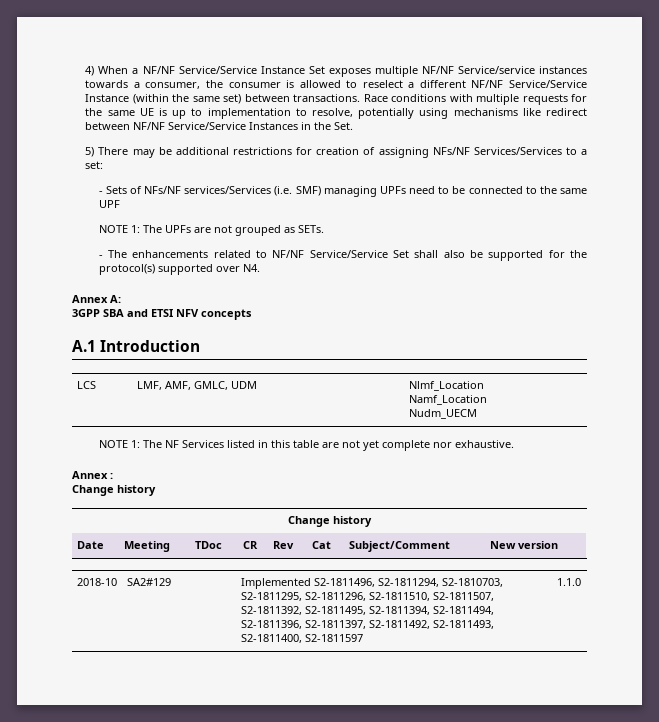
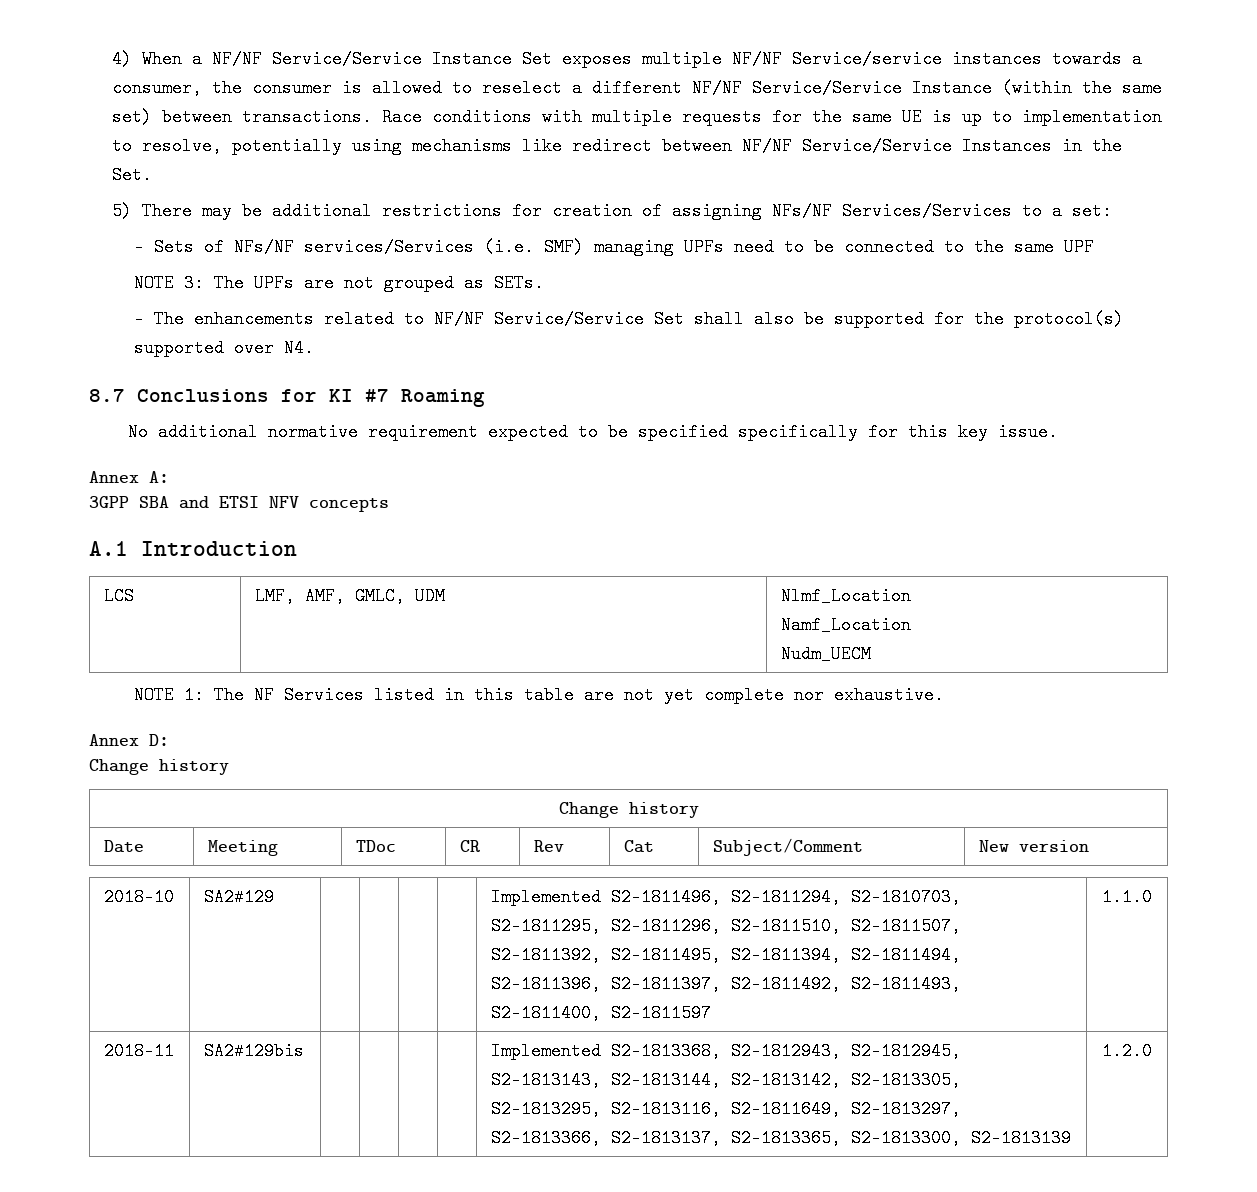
[130,225,140,233] 1: -> [184,274,205,292] 3:
(260, 268) none -> [89,389,485,407] [128,423,1059,441] // 8.7 Conclusions for KI #7 Roaming // No additional normative requirement expected to be specified specifically for this key issue.
[110,473,113,479] : -> [149,734,169,746] D:
(581, 582) none -> [103,1042,174,1060] [203,1042,304,1060] [490,1042,961,1060] [490,1071,961,1089] [490,1100,961,1118] [490,1129,1071,1147] [1102,1042,1152,1060] // 2018-11 | SA2#129bis | | | | | Implemented S2-1813368, S2-1812943, S2-1812945, S2-1813143, S2-1813144, S2-1813142, S2-1813305, S2-1813295, S2-1813116, S2-1811649, S2-1813297, S2-1813366, S2-1813137, S2-1813365, S2-1813300, S2-1813139 | 1.2.0

